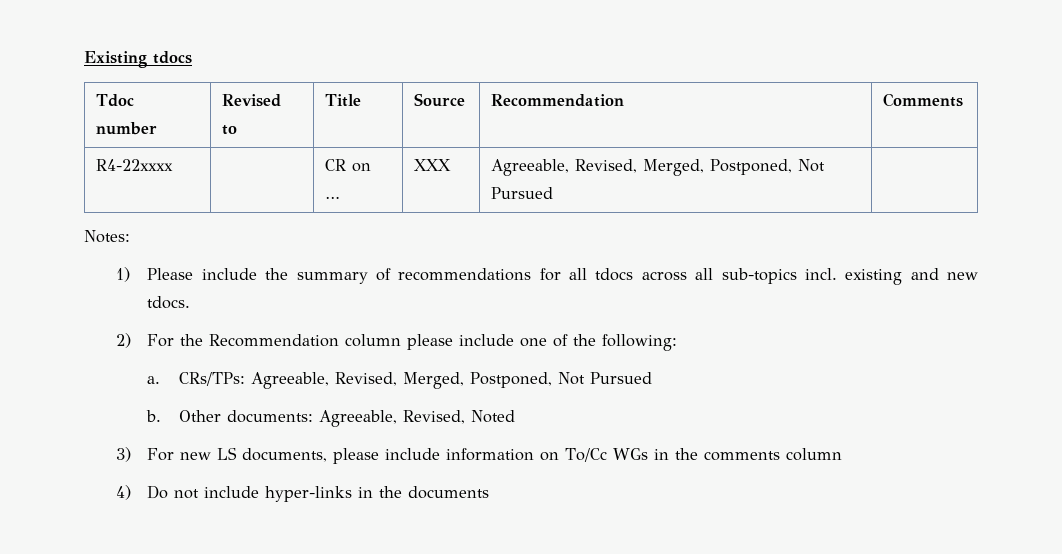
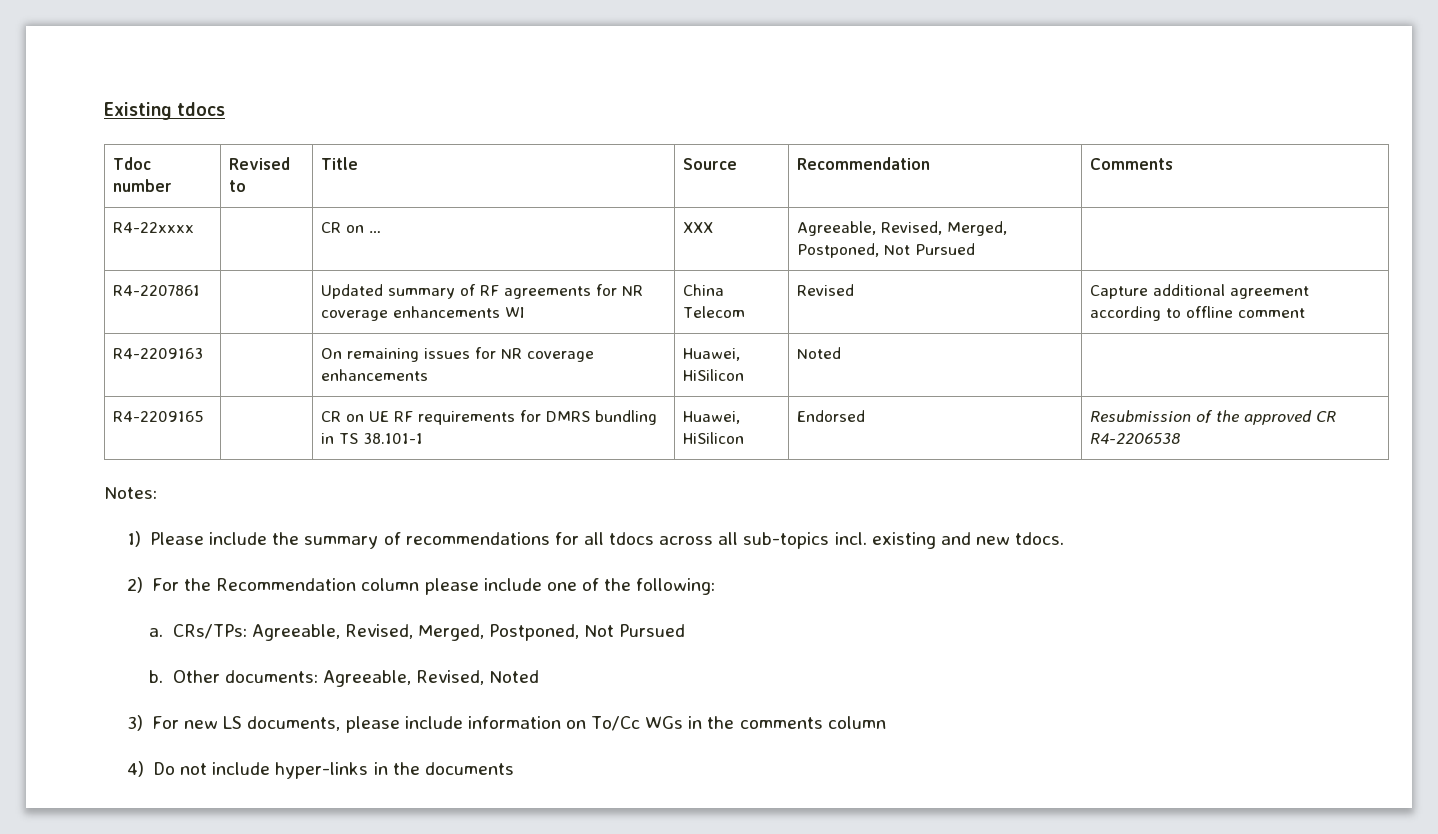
(554, 193) none -> [112,285,200,296] [320,284,643,299] [320,306,525,321] [682,284,724,296] [682,306,745,318] [796,284,854,296] [1089,284,1309,299] [1089,306,1305,321] [112,348,203,359] [320,347,594,362] [320,369,428,381] [682,348,740,361] [682,369,744,381] [796,347,841,359] [112,411,204,422] [320,410,657,425] [320,433,423,444] [682,411,740,424] [682,432,744,444] [796,410,865,422] [1089,410,1336,425] [1089,433,1180,444] // R4-2207861 | | Updated summary of RF agreements for NR coverage enhancements WI | China Telecom | Revised | Capture additional agreement according to offline comment // R4-2209163 | | On remaining issues for NR coverage enhancements | Huawei, HiSilicon | Noted | // R4-2209165 | | CR on UE RF requirements for DMRS bundling in TS 38.101-1 | Huawei, HiSilicon | Endorsed | Resubmission of the approved CR R4-2206538

